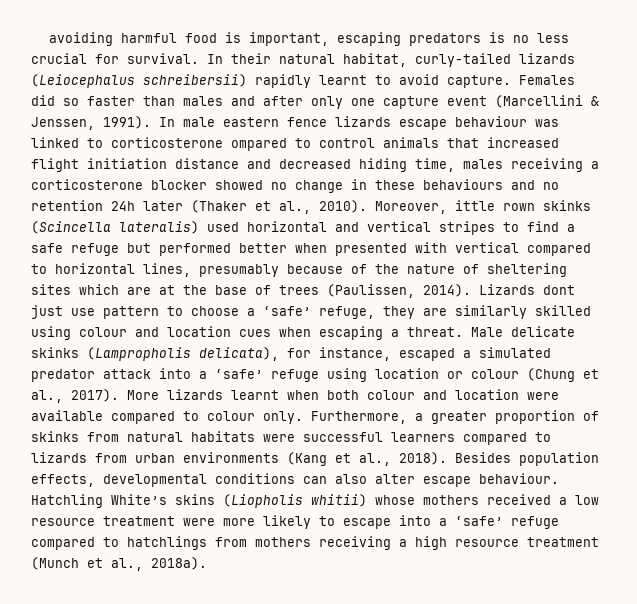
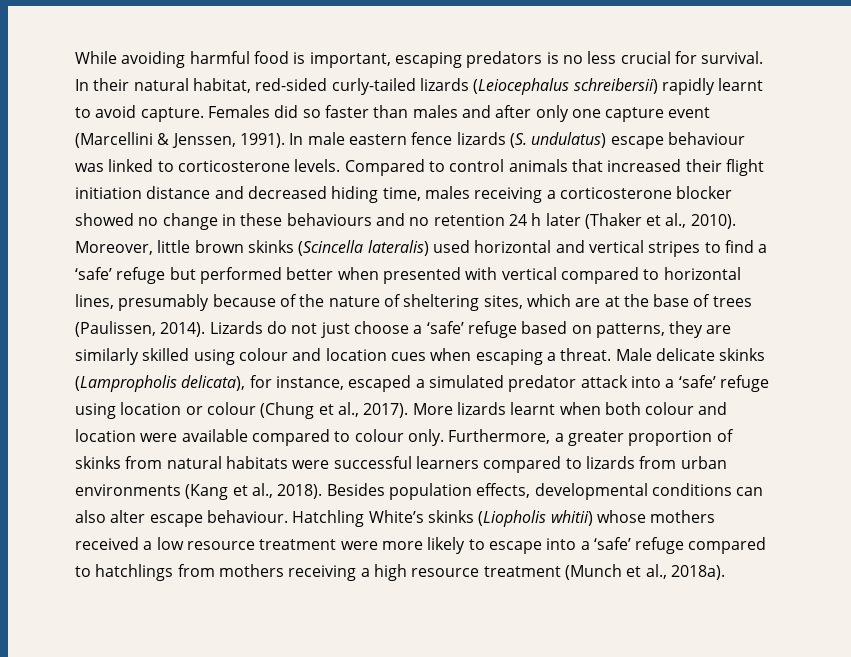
(49, 39) none -> [75,51,117,64] While
(407, 60) none -> [255,78,328,91] red-sided
(391, 121) none -> [509,132,607,148] (S. undulatus)
[231,138,287,151] ompared -> [294,159,425,176] levels. Compared
(559, 142) none -> [685,159,722,172] their
[111,201,135,211] 24h -> [508,213,542,226] 24 h
[455,200,535,211] ittle rown -> [157,240,244,253] little brown
[31,243,63,253] safe -> [75,267,112,280] ‘safe’
[31,284,71,295] sites -> [483,295,523,309] sites,
[543,285,575,295] [31,305,375,319] dont just use pattern to choose a ‘safe’ refuge, -> [266,321,665,338] do not just choose a ‘safe’ refuge based on patterns,
[175,494,215,505] skins -> [427,510,474,523] skinks

